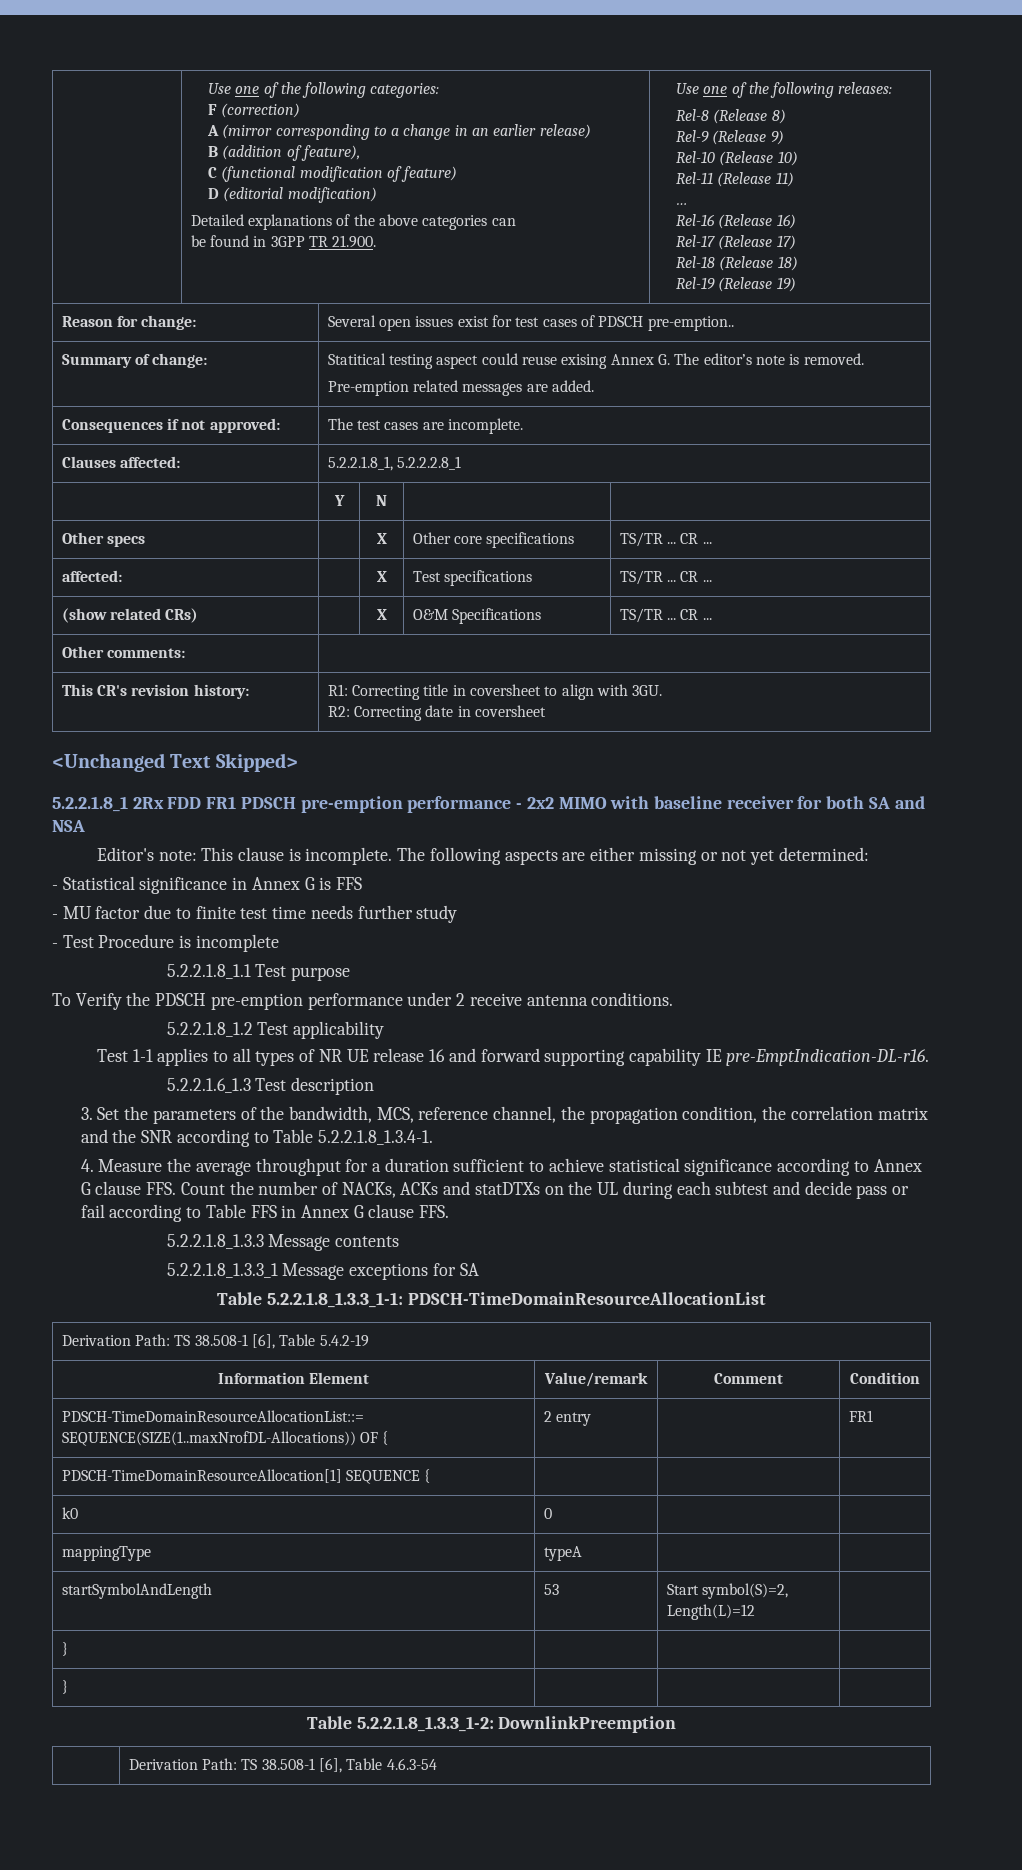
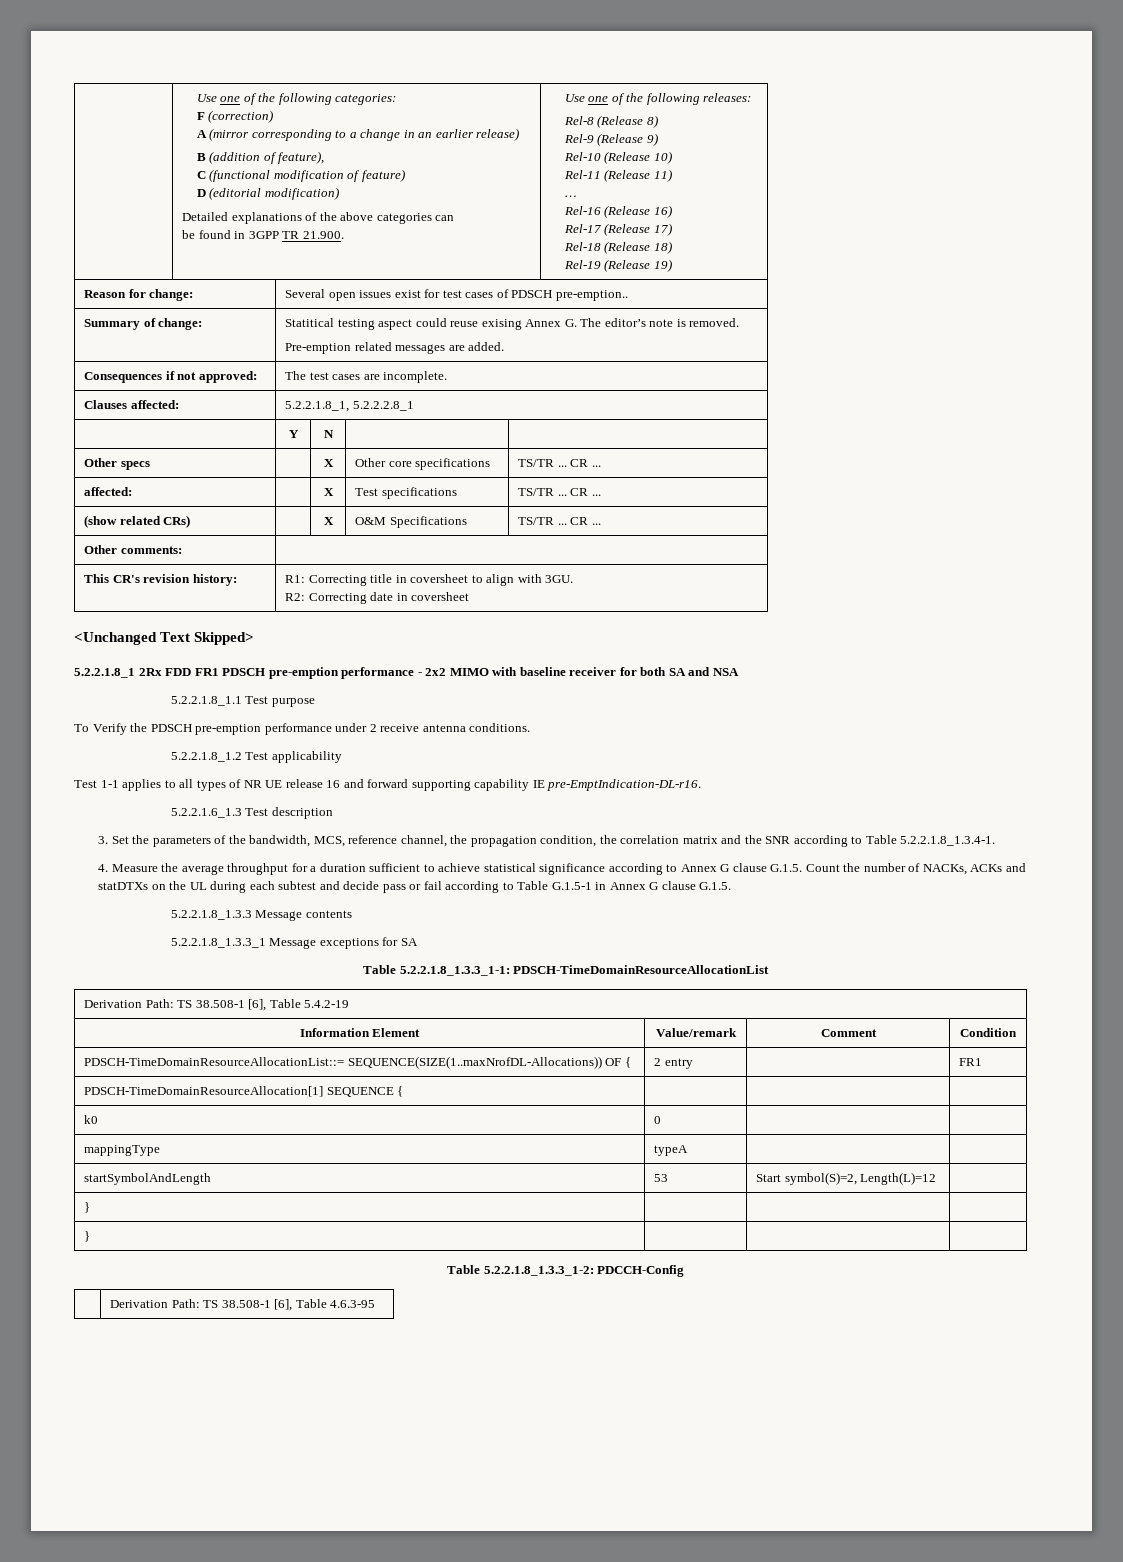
[96,847,869,865] [52,876,363,894] [52,905,458,923] [52,934,279,952] // Editor's note: This clause is incomplete. The following aspects are either missing or not yet determined: // - Statistical significance in Annex G is FFS // - MU factor due to finite test time needs further study // - Test Procedure is incomplete -> (739, 672) none
[146,1182,177,1195] FFS. -> [770,864,803,872] G.1.5.
[250,1205,277,1218] FFS -> [551,882,592,890] G.1.5-1
[419,1205,450,1218] FFS. -> [699,882,732,890] G.1.5.
[498,1716,677,1733] [128,1758,437,1773] DownlinkPreemption // | Derivation Path: TS 38.508-1 [6], Table 4.6.3-54 -> [597,1265,685,1277] [110,1299,376,1311] PDCCH-Config // | Derivation Path: TS 38.508-1 [6], Table 4.6.3-95

